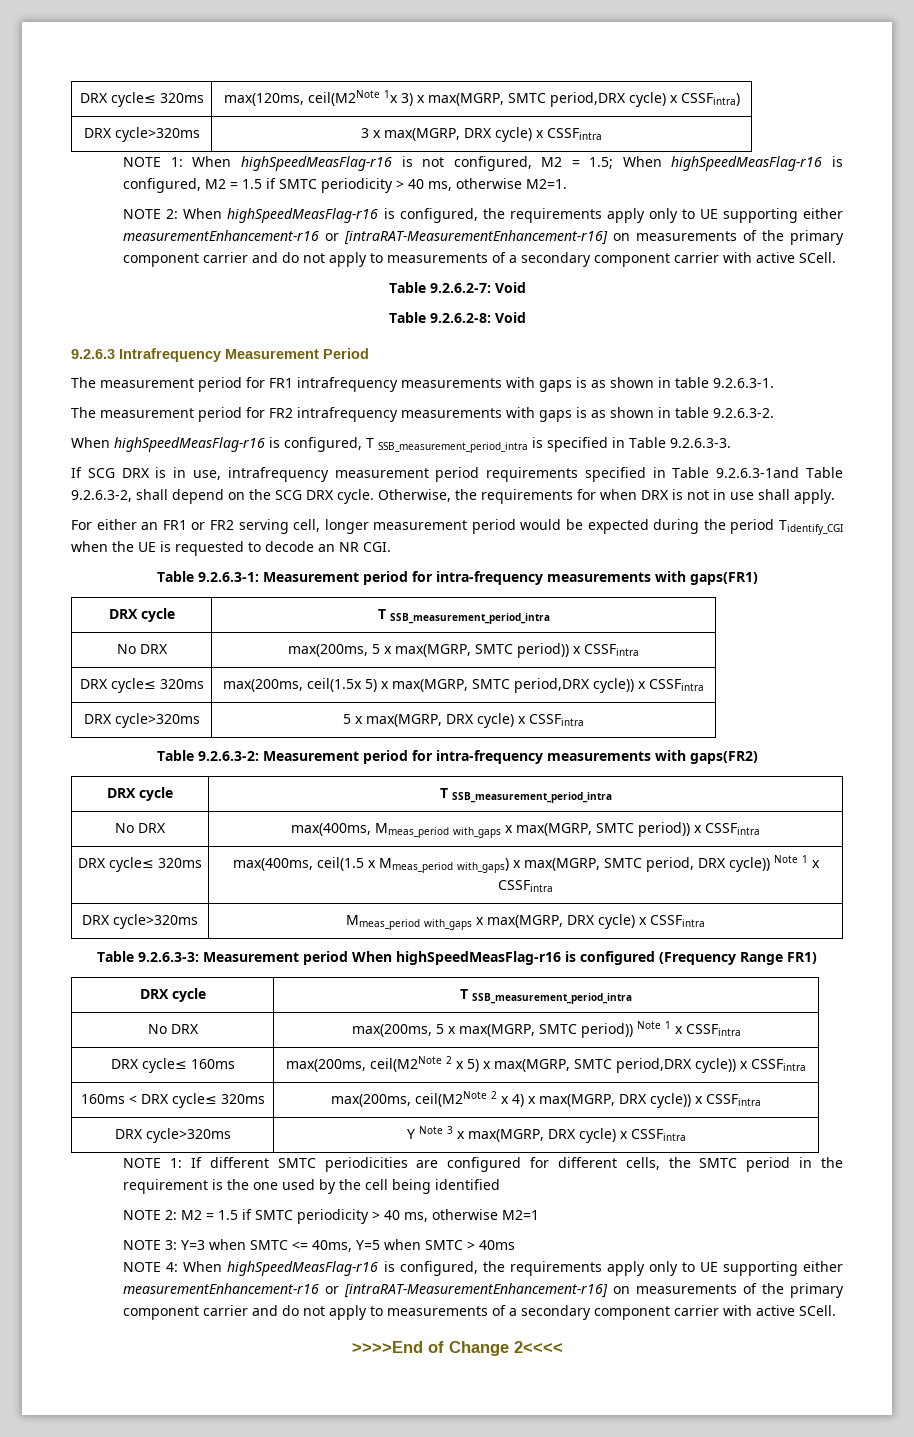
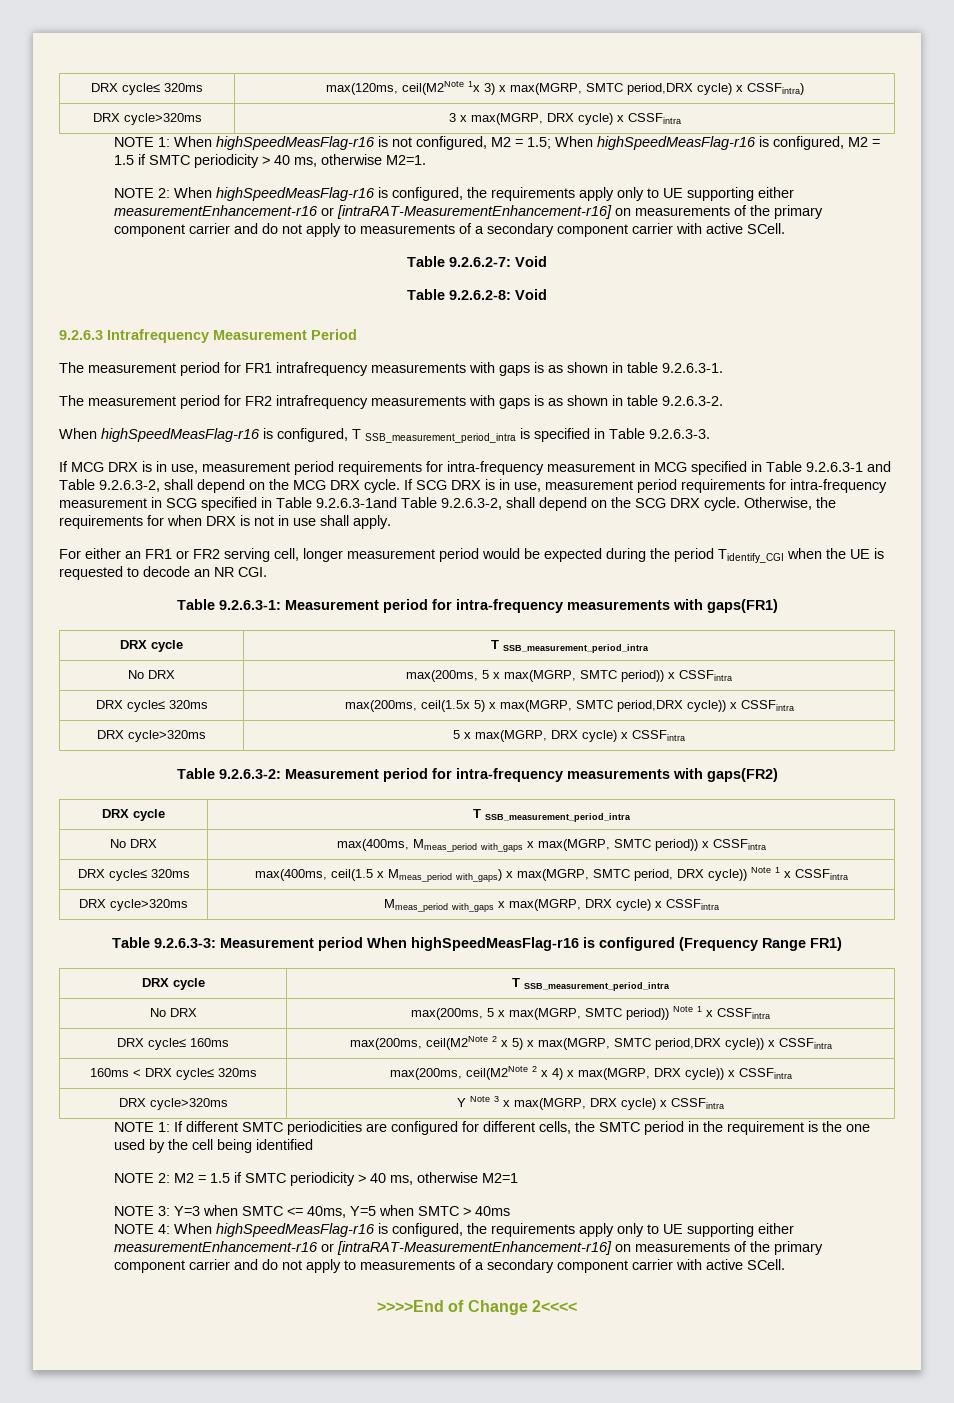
(82, 472) none -> [71,461,891,475] [59,479,413,493] MCG DRX is in use, measurement period requirements for intra-frequency measurement in MCG specified in Table 9.2.6.3-1 and Table 9.2.6.3-2, shall depend on the MCG DRX cycle. If
[227,467,579,482] intrafrequency measurement period requirements -> [545,479,887,493] [59,497,197,508] measurement period requirements for intra-frequency measurement in SCG

